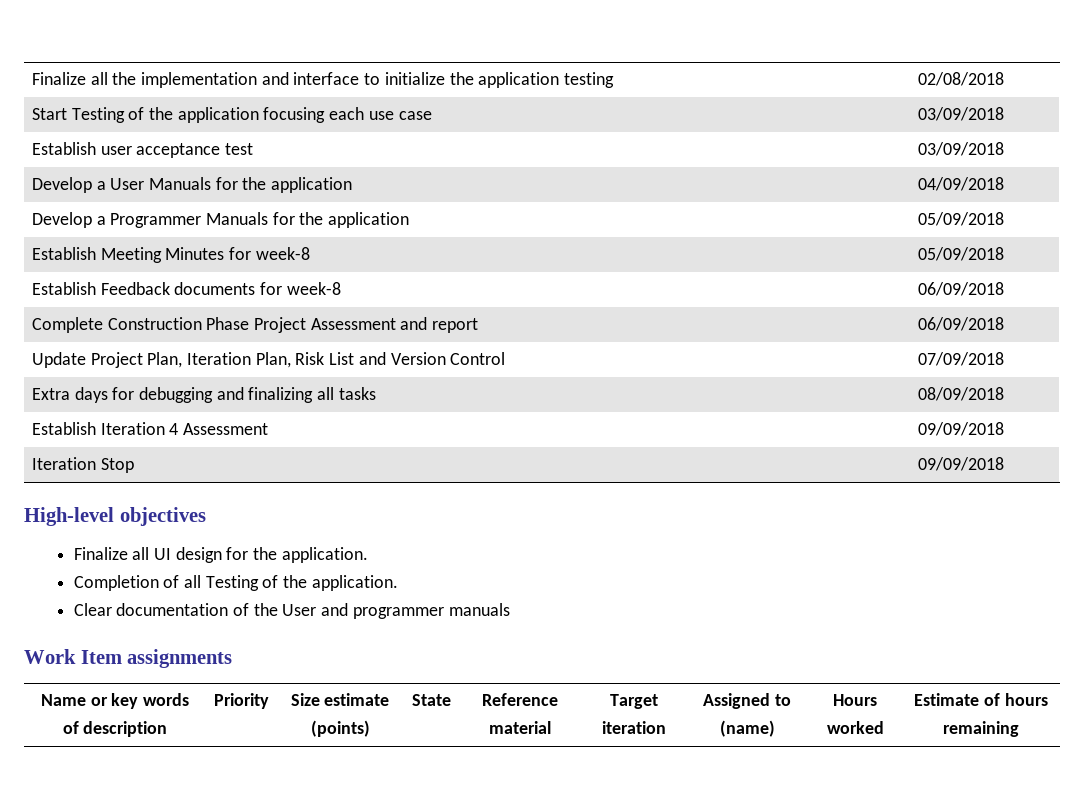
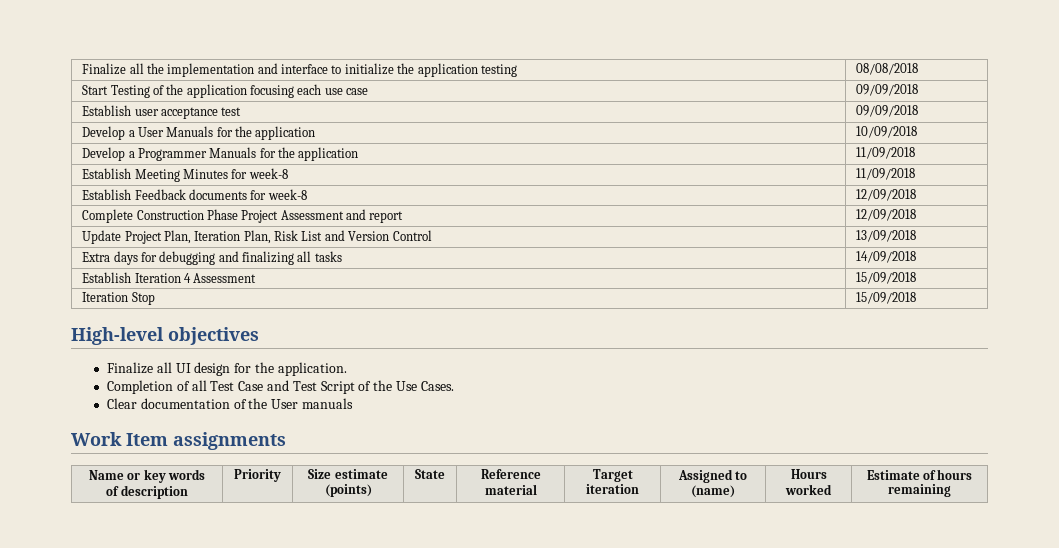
[917,72,1004,86] 02/08/2018 -> [856,63,919,75] 08/08/2018
[917,107,1004,121] 03/09/2018 -> [856,84,919,96] 09/09/2018
[917,142,1004,156] 03/09/2018 -> [856,105,919,117] 09/09/2018
[917,177,1004,191] 04/09/2018 -> [856,126,918,138] 10/09/2018
[917,212,1004,226] 05/09/2018 -> [856,147,916,159] 11/09/2018
[917,247,1004,261] 05/09/2018 -> [856,168,916,180] 11/09/2018
[917,282,1004,296] 06/09/2018 -> [856,189,917,201] 12/09/2018
[917,317,1004,331] 06/09/2018 -> [856,209,917,221] 12/09/2018
[917,352,1004,366] 07/09/2018 -> [856,230,917,242] 13/09/2018
[917,387,1004,401] 08/09/2018 -> [856,251,917,263] 14/09/2018
[917,422,1004,436] 09/09/2018 -> [856,272,917,284] 15/09/2018
[917,457,1004,471] 09/09/2018 -> [856,292,917,304] 15/09/2018
[205,575,398,591] Testing of the application. -> [210,380,454,394] Test Case and Test Script of the Use Cases.
[321,603,444,619] and programmer -> (299, 404) none

